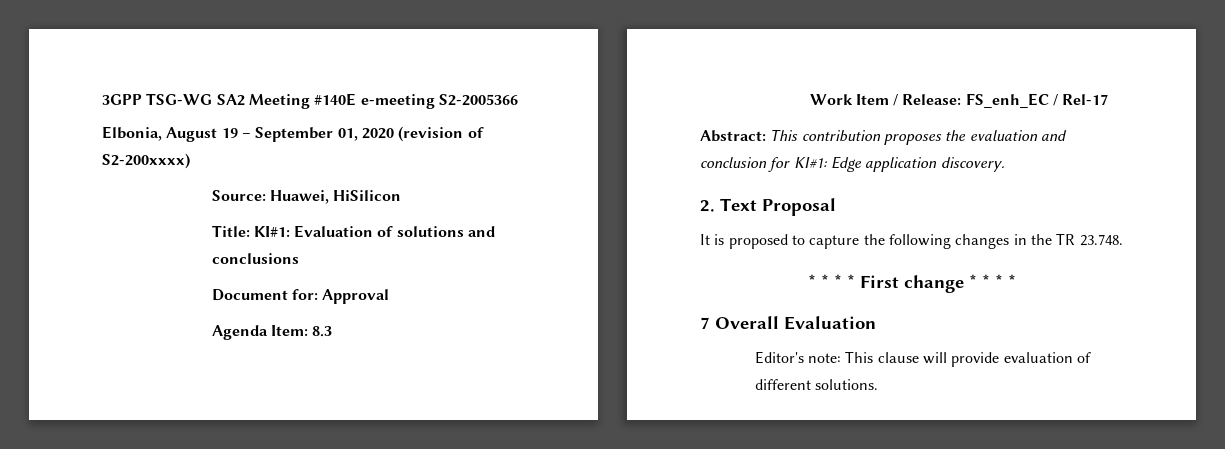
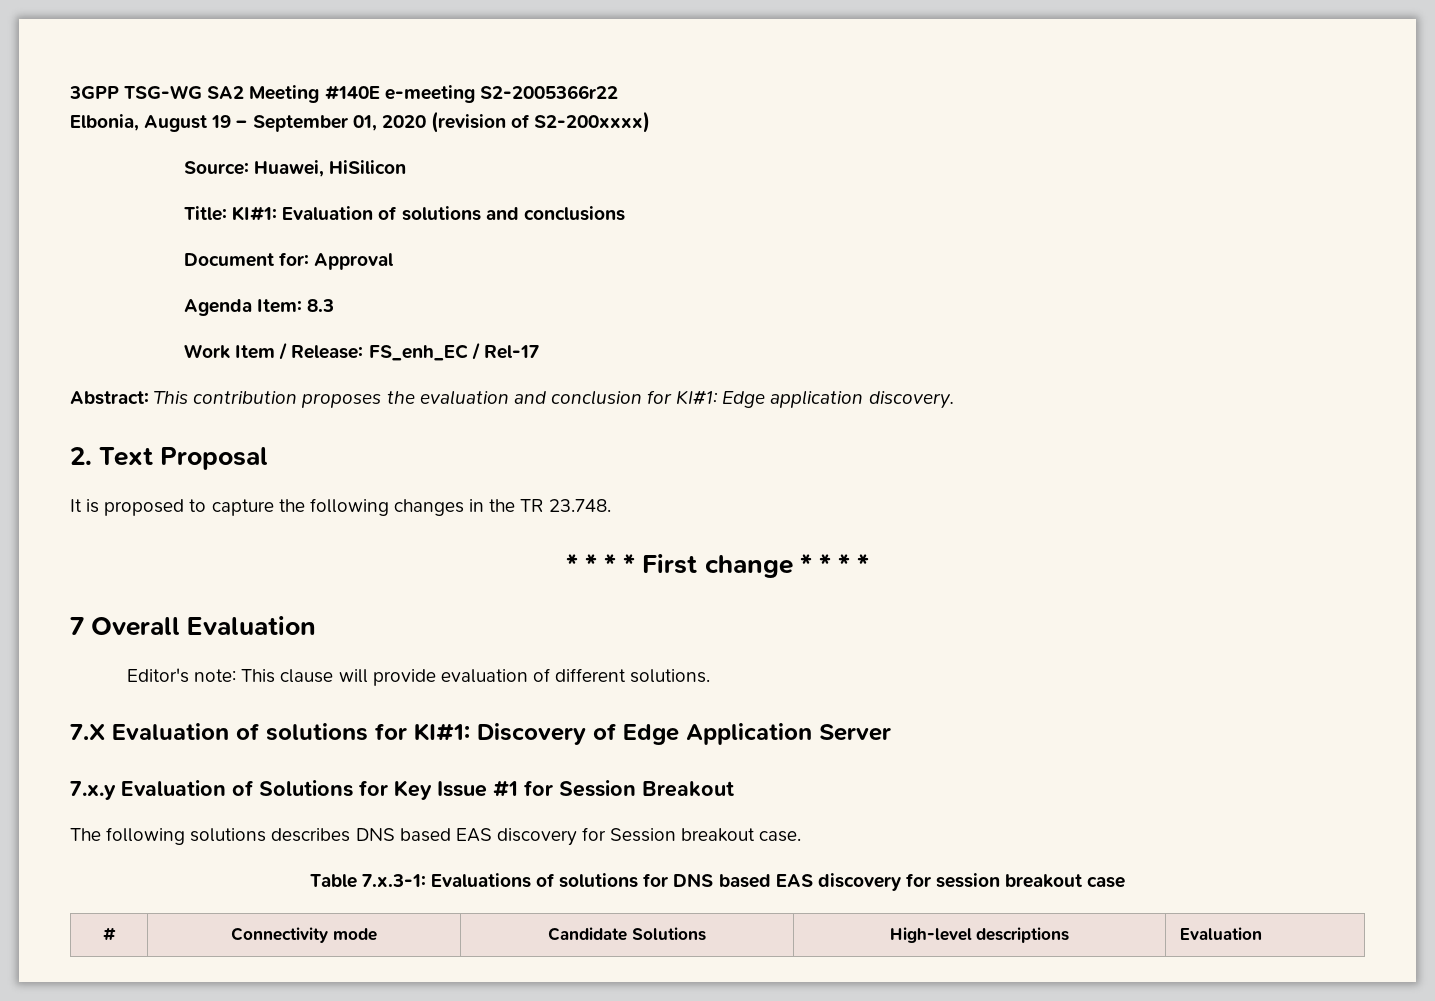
[438,94,518,106] S2-2005366 -> [479,85,618,99] S2-2005366r22
(879, 384) none -> [70,723,891,745] [70,780,734,800] [70,827,802,846] [309,873,1126,891] [102,927,116,941] [231,927,377,943] [548,927,706,941] [889,927,1070,943] [1180,927,1263,940] // 7.X Evaluation of solutions for KI#1: Discovery of Edge Application Server // 7.x.y Evaluation of Solutions for Key Issue #1 for Session Breakout // The following solutions describes DNS based EAS discovery for Session breakout case. // Table 7.x.3-1: Evaluations of solutions for DNS based EAS discovery for session breakout case // # | Connectivity mode | Candidate Solutions | High-level descriptions | Evaluation

